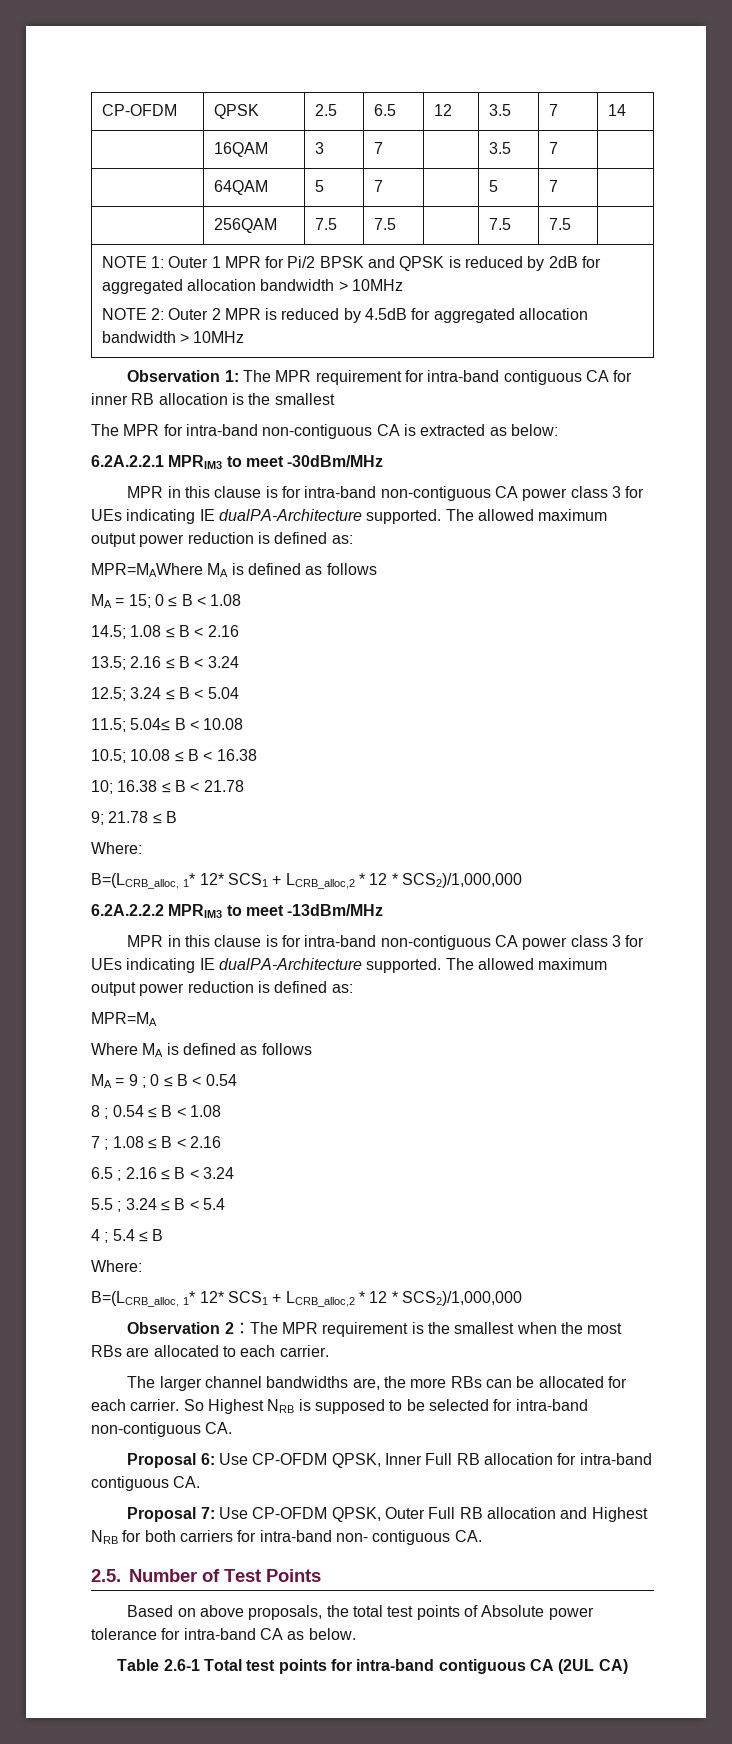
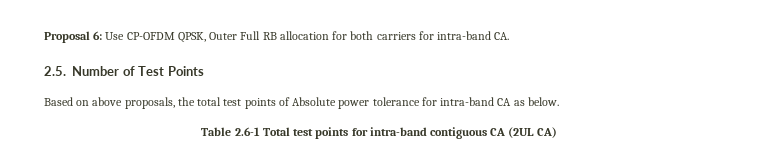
[101,104,177,116] [213,104,259,119] [314,104,337,116] [373,104,396,116] [433,104,452,116] [488,104,511,116] [548,104,558,116] [607,104,626,116] [213,142,268,157] [314,142,324,154] [373,142,383,154] [488,142,511,154] [548,142,558,154] [213,180,268,195] [314,180,324,192] [373,180,383,192] [488,180,498,192] [548,180,558,192] [213,218,277,233] [314,218,337,230] [373,218,396,230] [488,218,511,230] [548,218,571,230] [101,256,602,271] [101,279,403,294] [101,308,589,323] [101,331,245,343] [127,370,633,385] [91,393,335,405] [91,424,558,439] [91,455,384,469] [127,486,645,501] [91,509,608,524] [91,532,353,547] [91,563,377,577] [91,594,242,608] [91,625,239,639] [91,656,239,670] [91,687,239,701] [91,718,244,732] [91,749,257,763] [91,780,244,794] [91,811,177,825] [91,842,142,854] [91,873,522,889] [91,904,384,918] [127,935,645,950] [91,958,608,973] [91,981,353,996] [91,1012,157,1026] [91,1043,312,1057] [91,1074,237,1088] [91,1105,221,1119] [91,1136,221,1150] [91,1167,234,1181] [91,1198,225,1212] [91,1229,164,1243] [91,1260,142,1272] [91,1291,522,1307] [127,1322,623,1337] [91,1345,329,1357] [127,1376,627,1391] [91,1399,588,1414] [91,1422,233,1437] CP-OFDM | QPSK | 2.5 | 6.5 | 12 | 3.5 | 7 | 14 // | 16QAM | 3 | 7 | | 3.5 | 7 | // | 64QAM | 5 | 7 | | 5 | 7 | // | 256QAM | 7.5 | 7.5 | | 7.5 | 7.5 | // NOTE 1: Outer 1 MPR for Pi/2 BPSK and QPSK is reduced by 2dB for aggregated allocation bandwidth > 10MHz // NOTE 2: Outer 2 MPR is reduced by 4.5dB for aggregated allocation bandwidth > 10MHz // Observation 1: The MPR requirement for intra-band contiguous CA for inner RB allocation is the smallest // The MPR for intra-band non-contiguous CA is extracted as below: // 6.2A.2.2.1 MPRIM3 to meet -30dBm/MHz // MPR in this clause is for intra-band non-contiguous CA power class 3 for UEs indicating IE dualPA-Architecture supported. The allowed maximum output power reduction is defined as: // MPR=MAWhere MA is defined as follows // MA = 15; 0 ≤ B < 1.08 // 14.5; 1.08 ≤ B < 2.16 // 13.5; 2.16 ≤ B < 3.24 // 12.5; 3.24 ≤ B < 5.04 // 11.5; 5.04≤ B < 10.08 // 10.5; 10.08 ≤ B < 16.38 // 10; 16.38 ≤ B < 21.78 // 9; 21.78 ≤ B // Where: // B=(LCRB_alloc, 1* 12* SCS1 + LCRB_alloc,2 * 12 * SCS2)/1,000,000 // 6.2A.2.2.2 MPRIM3 to meet -13dBm/MHz // MPR in this clause is for intra-band non-contiguous CA power class 3 for UEs indicating IE dualPA-Architecture supported. The allowed maximum output power reduction is defined as: // MPR=MA // Where MA is defined as follows // MA = 9 ; 0 ≤ B < 0.54 // 8 ; 0.54 ≤ B < 1.08 // 7 ; 1.08 ≤ B < 2.16 // 6.5 ; 2.16 ≤ B < 3.24 // 5.5 ; 3.24 ≤ B < 5.4 // 4 ; 5.4 ≤ B // Where: // B=(LCRB_alloc, 1* 12* SCS1 + LCRB_alloc,2 * 12 * SCS2)/1,000,000 // Observation 2：The MPR requirement is the smallest when the most RBs are allocated to each carrier. // The larger channel bandwidths are, the more RBs can be allocated for each carrier. So Highest NRB is supposed to be selected for intra-band non-contiguous CA. // -> (44, 37) none
[384,1453,652,1465] [91,1476,201,1491] [127,1507,381,1522] Inner Full RB allocation for intra-band contiguous CA. // Proposal 7: Use CP-OFDM QPSK, -> (206, 37) none
[560,1507,648,1522] [91,1530,118,1544] and Highest NRB -> (329, 35) none
[335,1530,451,1545] non- contiguous -> (492, 35) none

